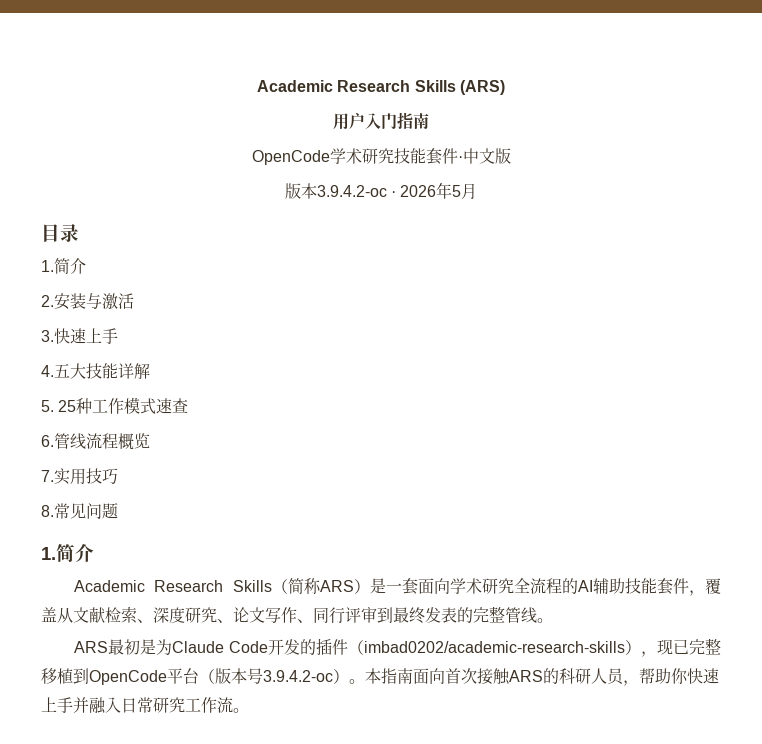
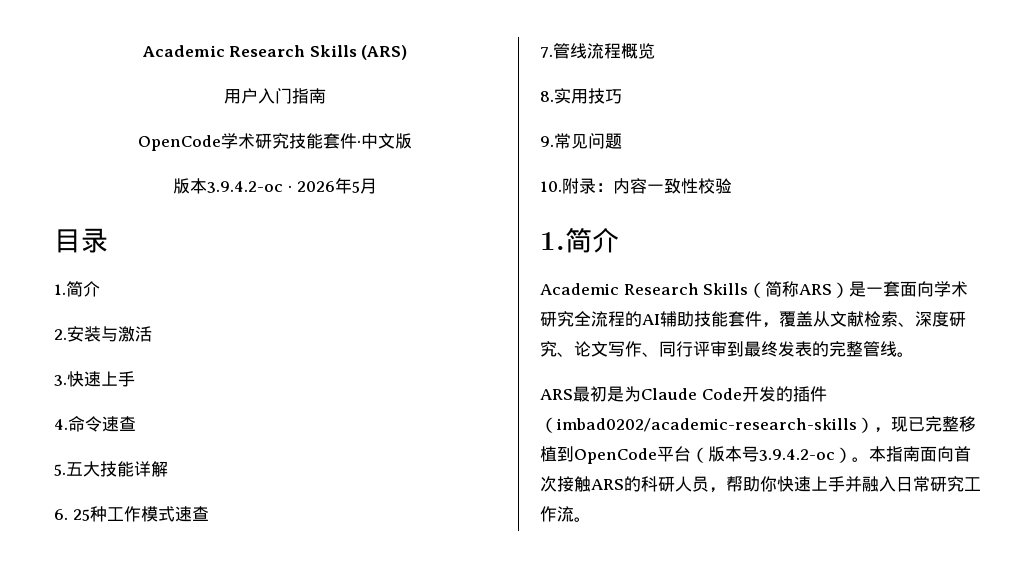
(54, 371) none -> [68,416,136,432] [54,464,66,476] 命令速查 // 5.
[41,400,54,412] 5. -> [54,509,68,520] 6.
[41,435,54,447] 6. -> [540,47,553,58] 7.
[41,470,54,482] 7. -> [540,91,554,102] 8.
[41,505,54,517] 8. -> [540,136,554,147] 9.
(118, 511) none -> [540,178,732,194] // 10.附录：内容一致性校验

